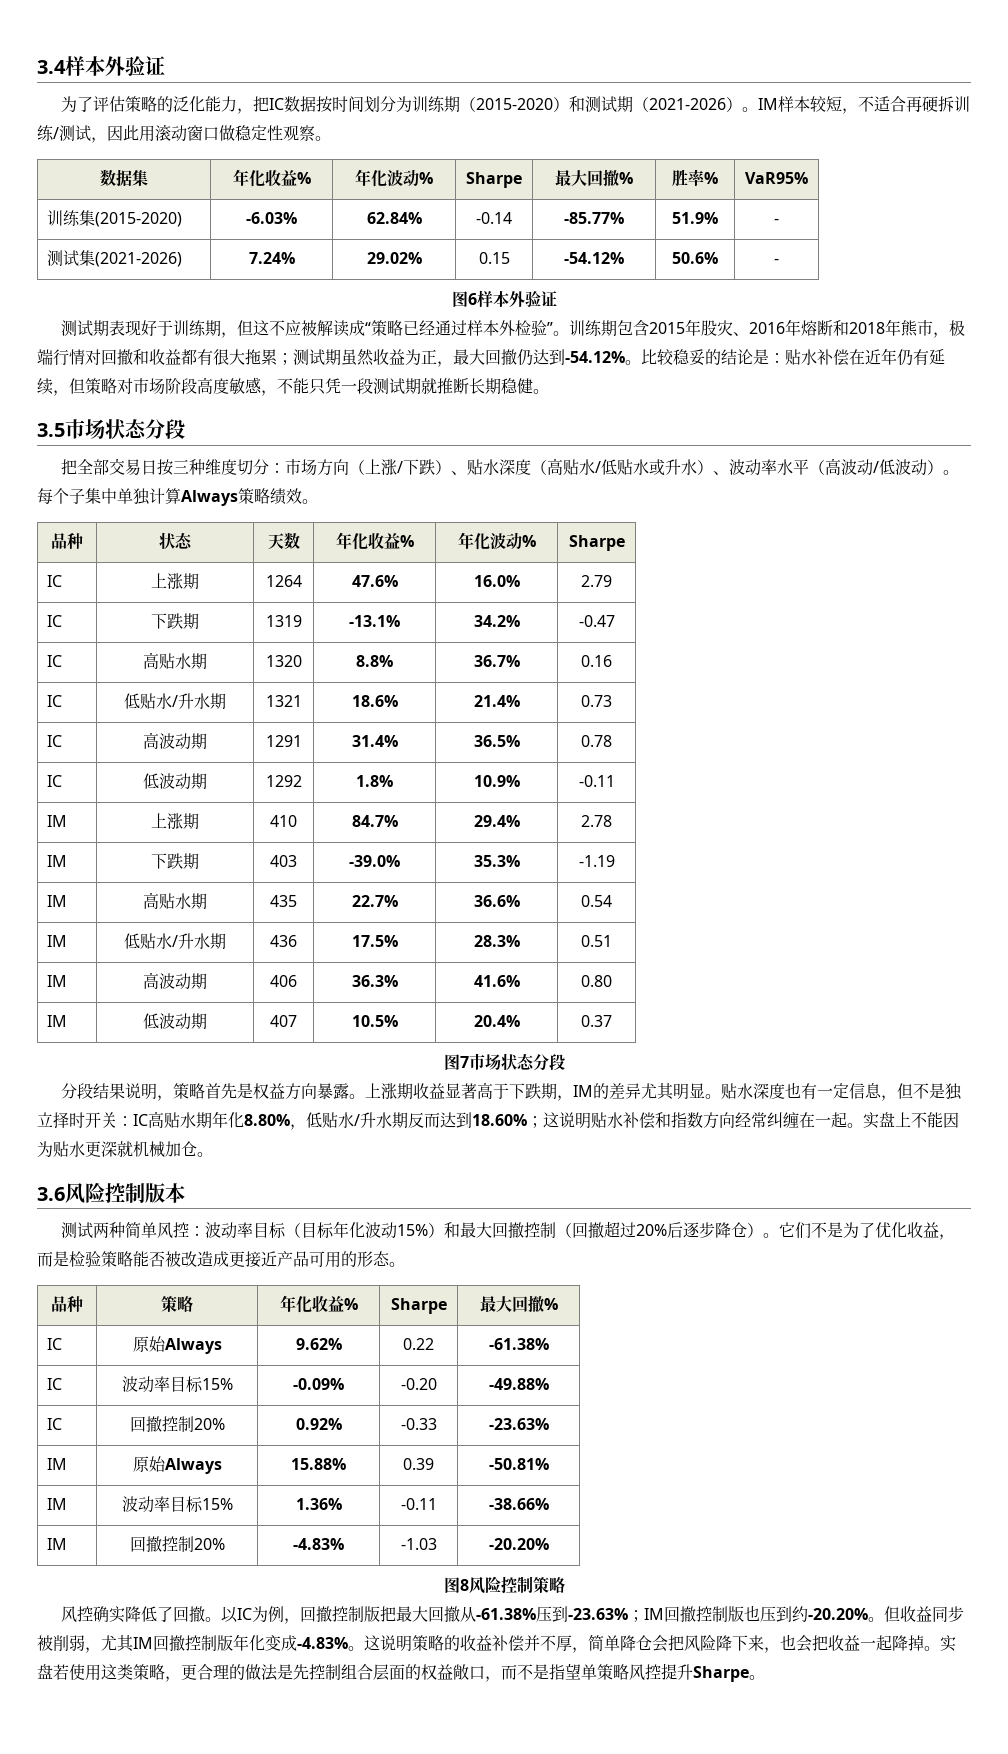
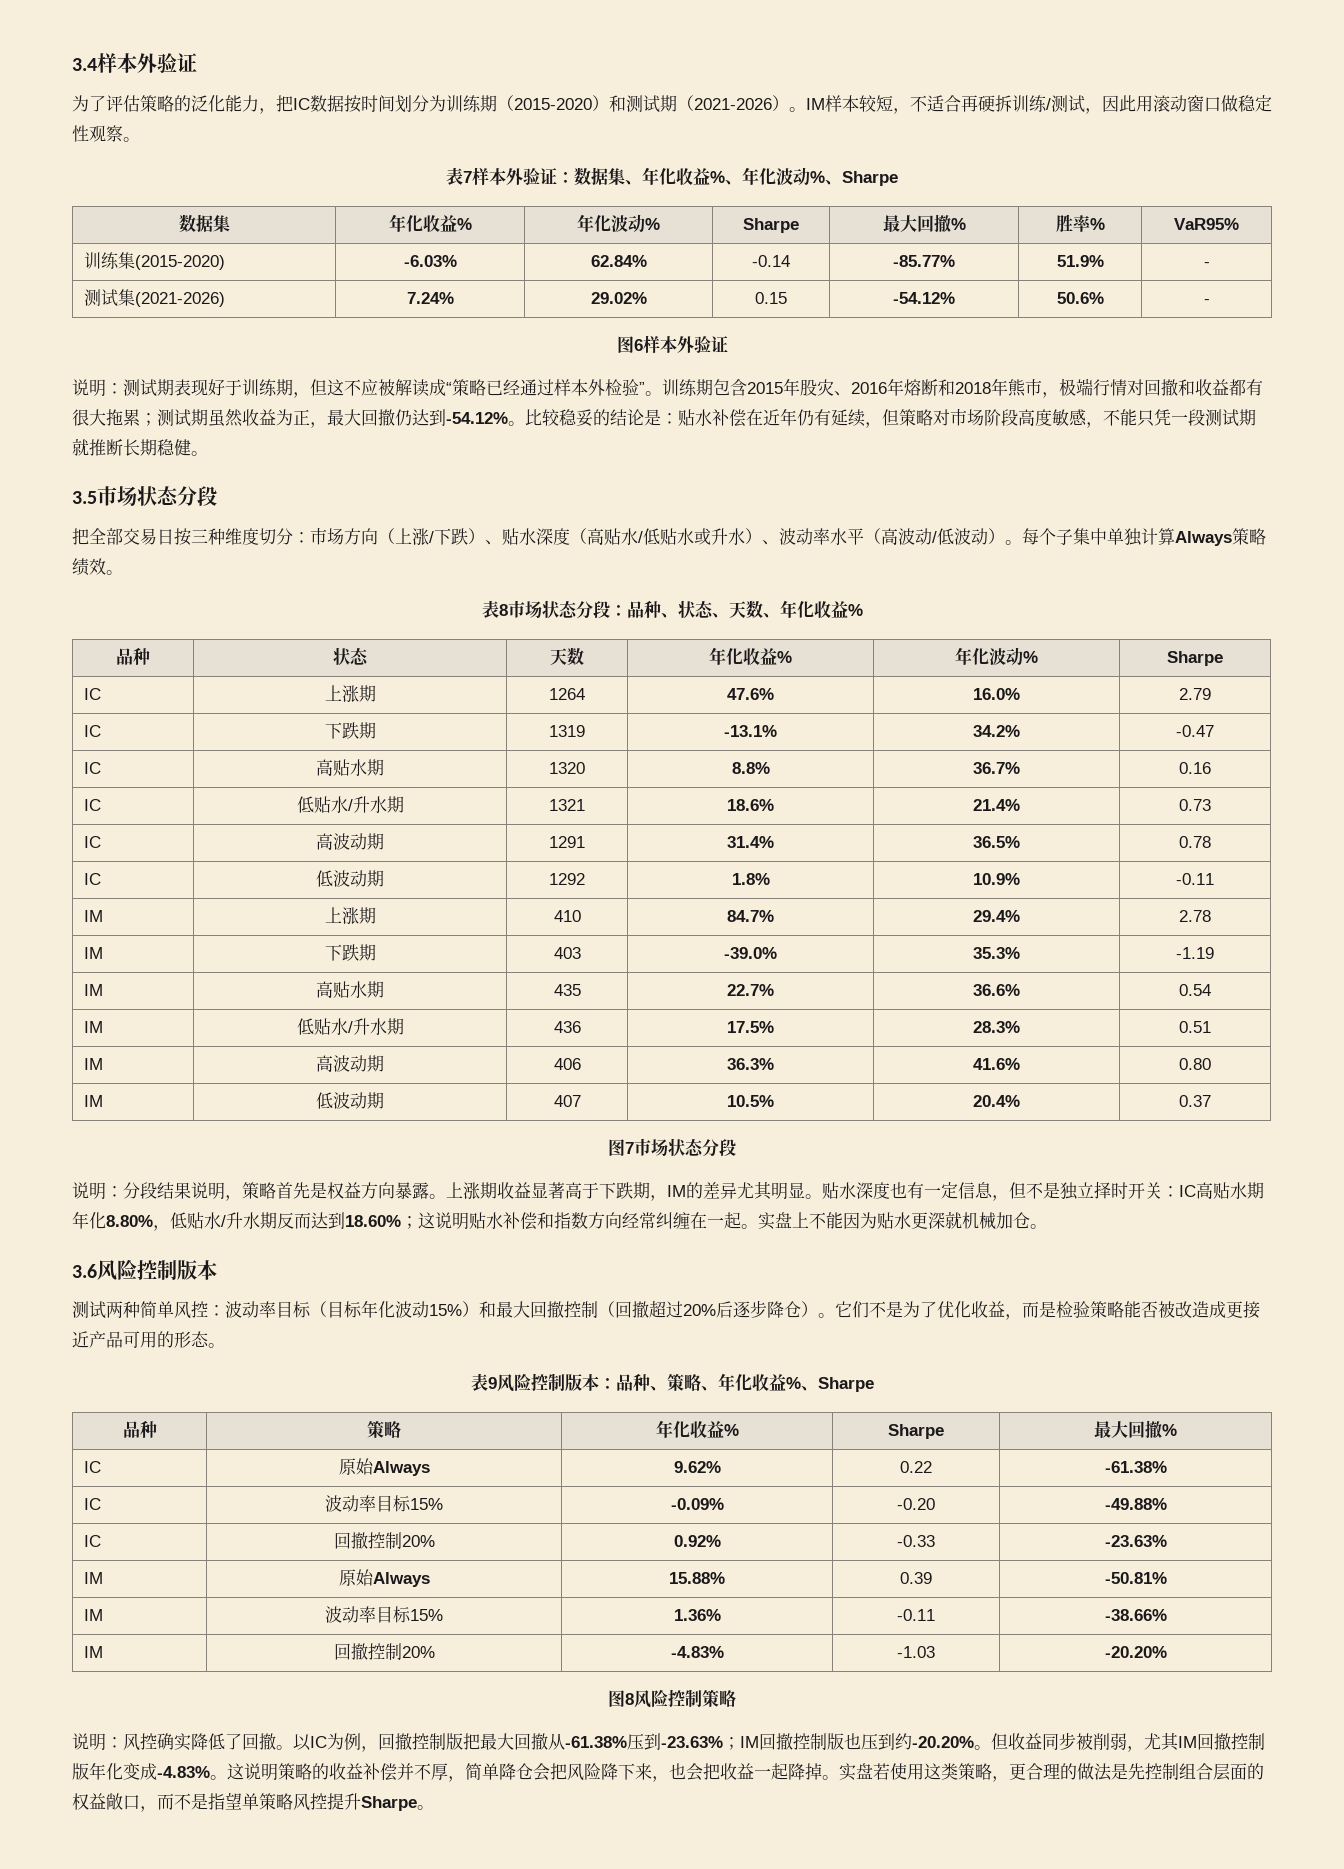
(331, 138) none -> [446,167,898,186] // 表7样本外验证：数据集、年化收益%、年化波动%、Sharpe
(557, 299) none -> [72,379,123,397] 说明：
(318, 501) none -> [481,600,863,619] // 表8市场状态分段：品种、状态、天数、年化收益%
(565, 1062) none -> [72,1182,123,1200] 说明：
(405, 1264) none -> [470,1373,874,1392] // 表9风险控制版本：品种、策略、年化收益%、Sharpe
(565, 1585) none -> [72,1733,123,1751] 说明：

